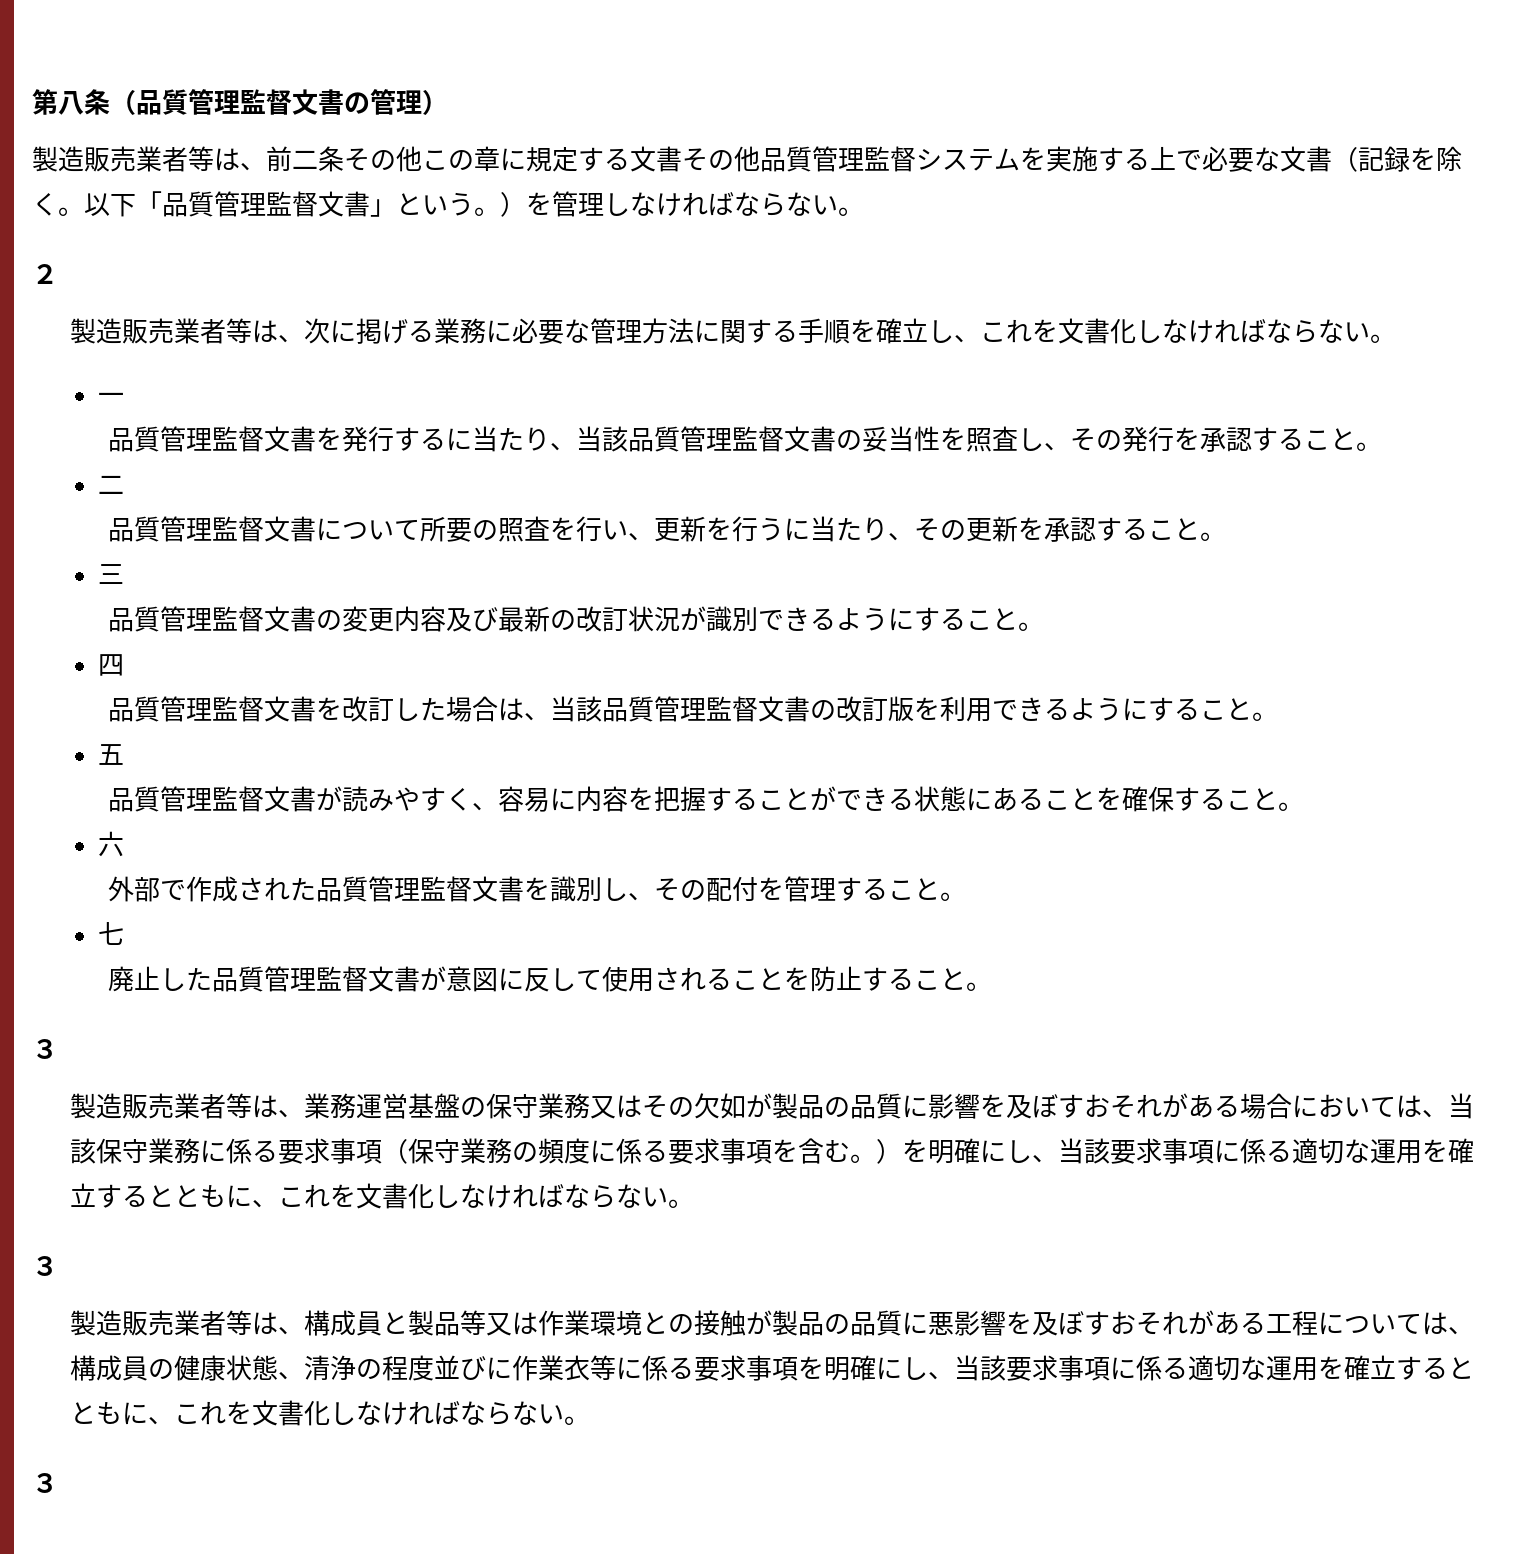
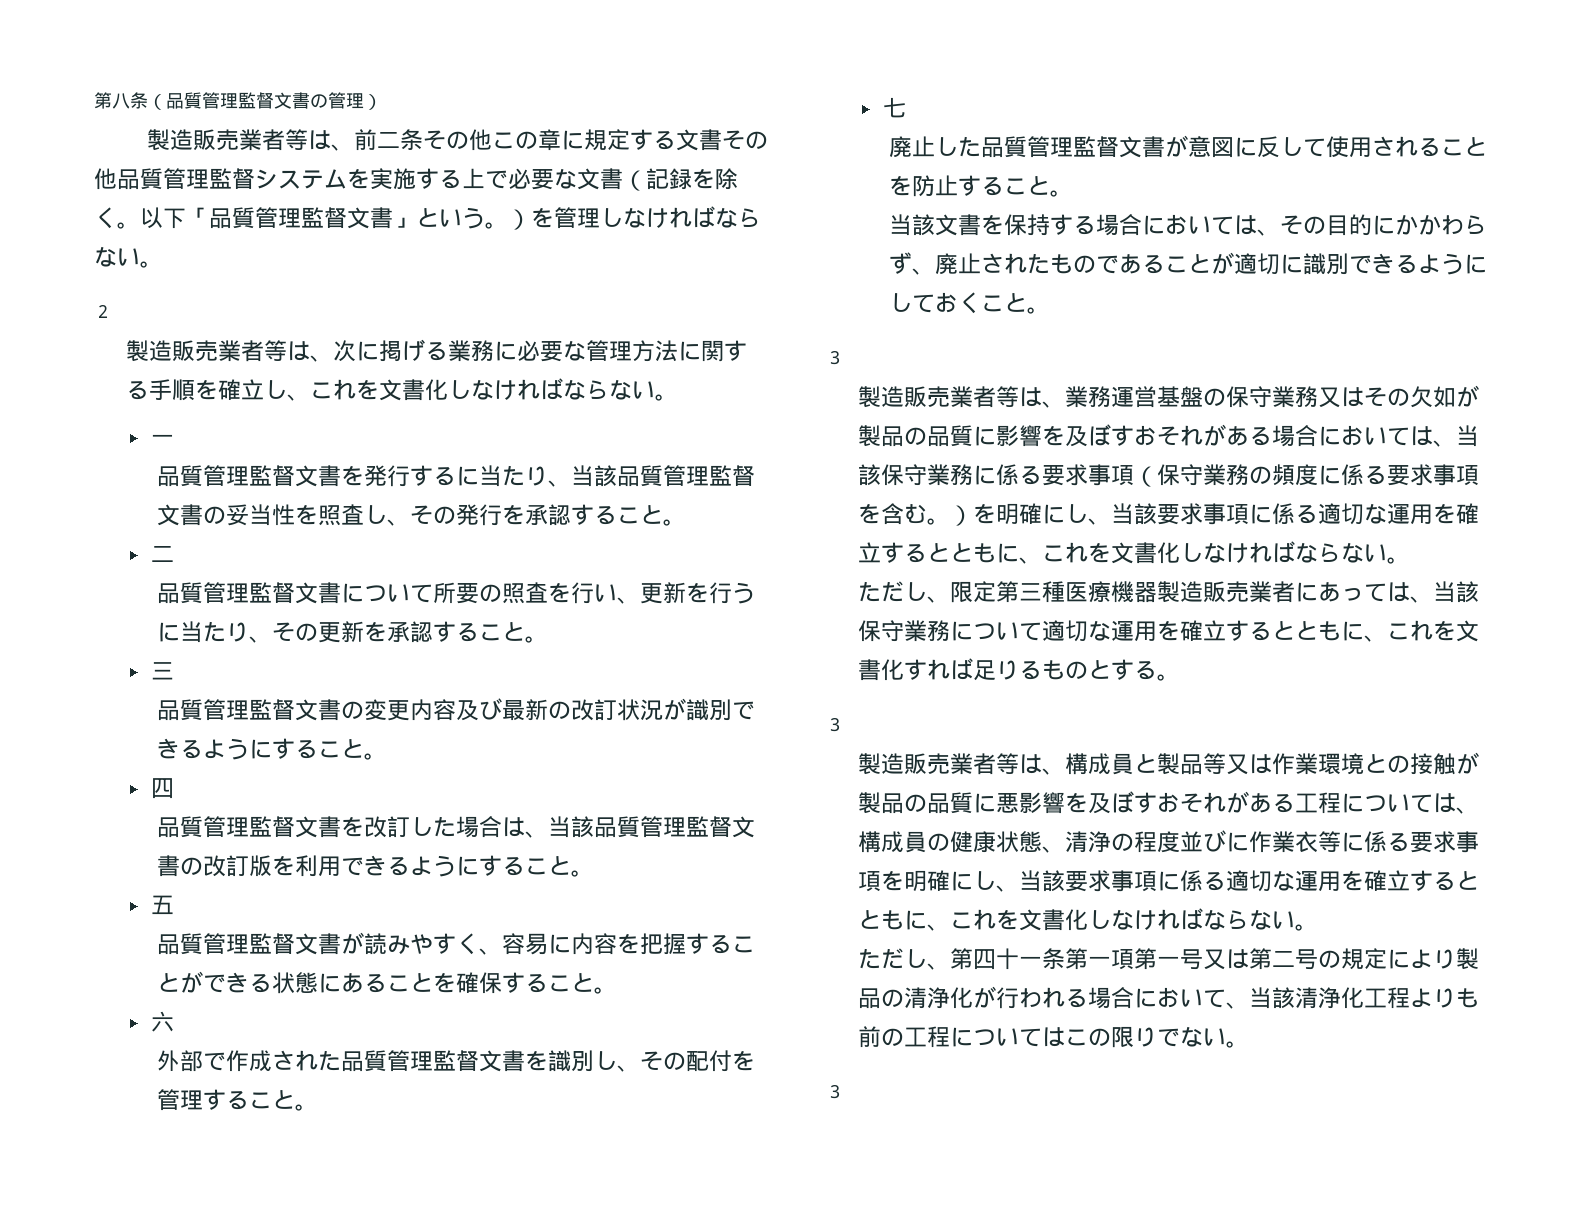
(992, 986) none -> [889,214,1488,236] [889,252,1488,275] [889,292,1051,314] // 当該文書を保持する場合においては、その目的にかかわらず、廃止されたものであることが適切に識別できるようにしておくこと。
(694, 1203) none -> [857,581,1479,603] [857,620,1479,642] [857,658,1180,681] // ただし、限定第三種医療機器製造販売業者にあっては、当該保守業務について適切な運用を確立するとともに、これを文書化すれば足りるものとする。
(590, 1420) none -> [857,948,1479,970] [857,986,1479,1009] [857,1026,1249,1048] // ただし、第四十一条第一項第一号又は第二号の規定により製品の清浄化が行われる場合において、当該清浄化工程よりも前の工程についてはこの限りでない。

